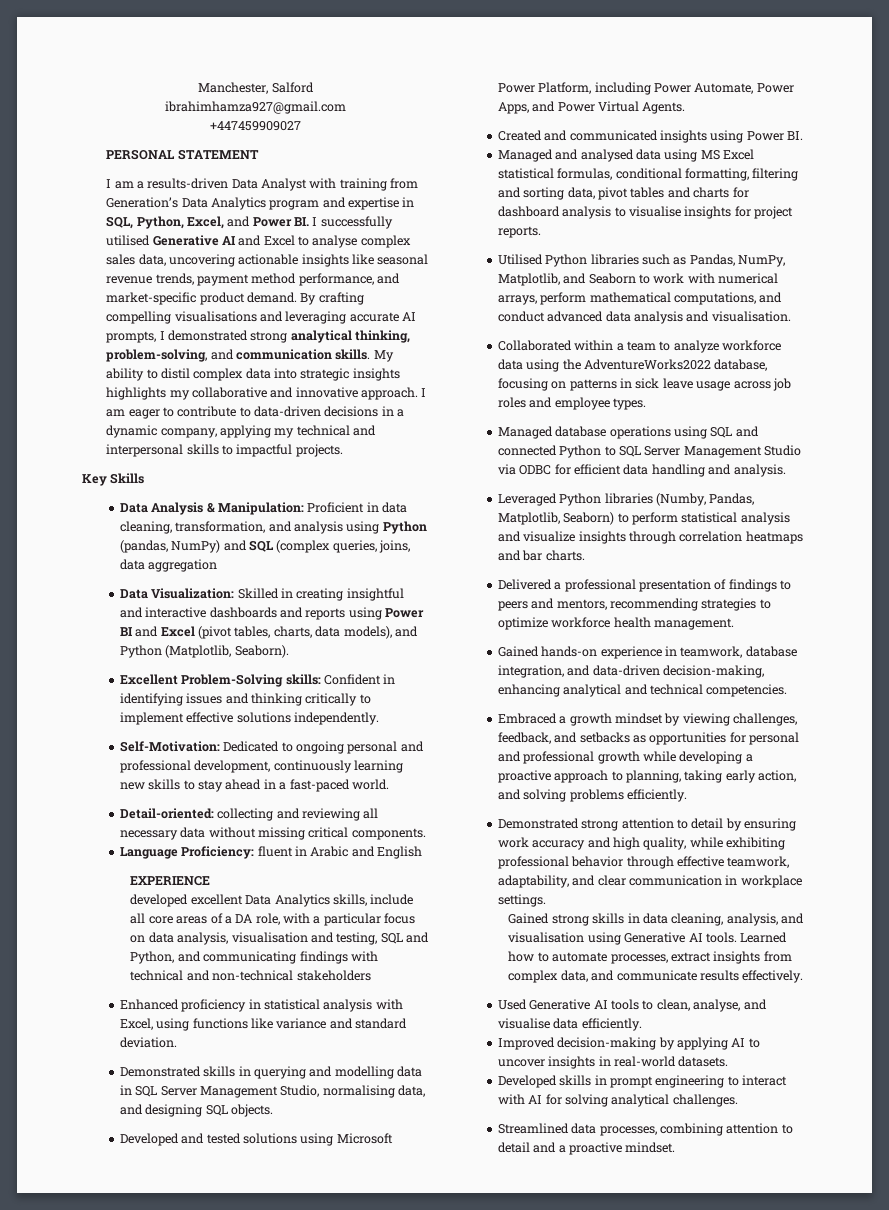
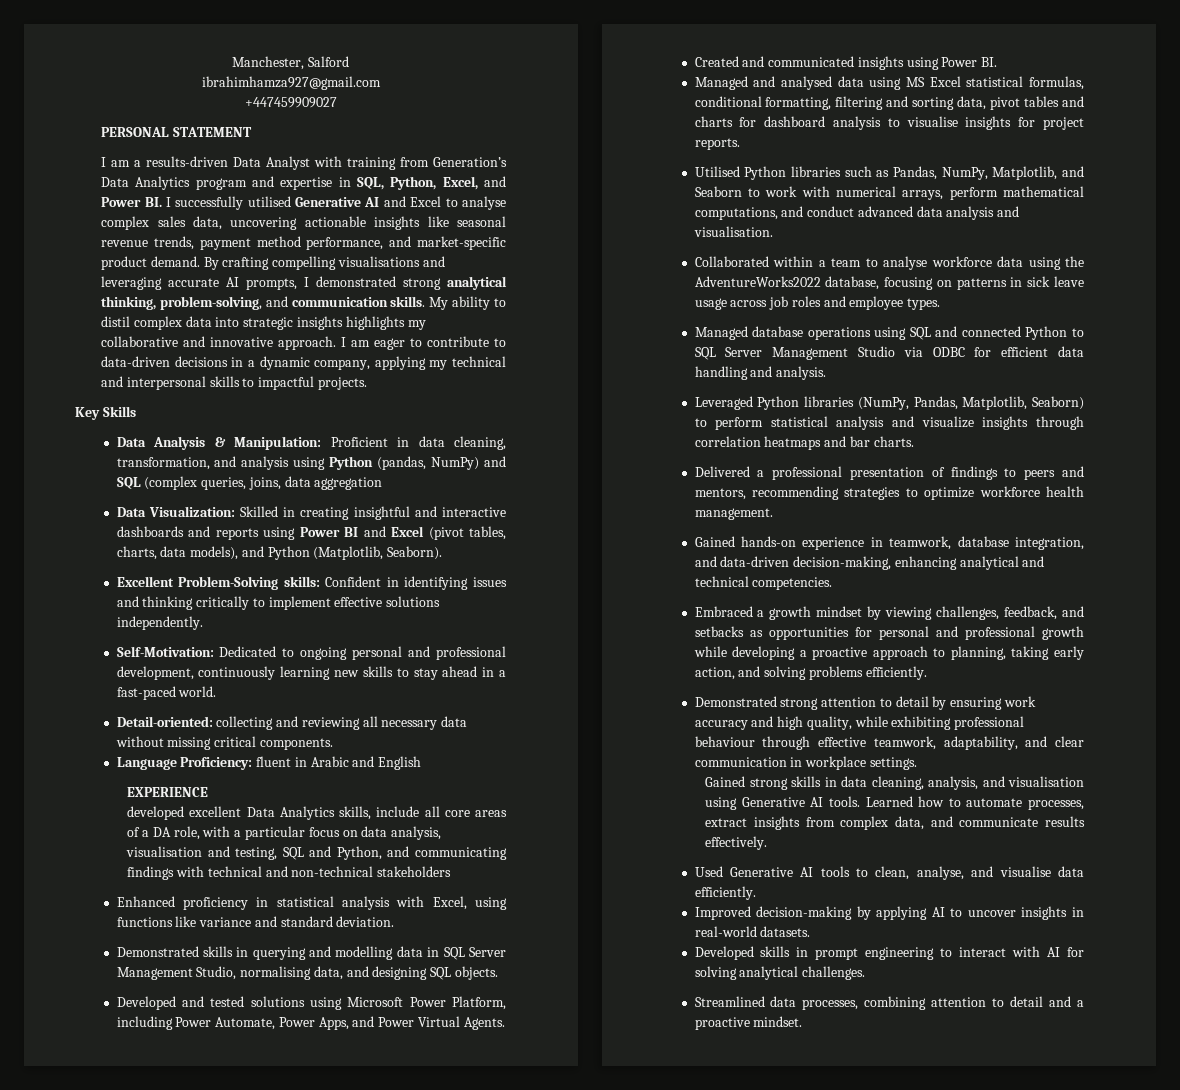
[673,340,719,353] analyze -> [883,256,928,270] analyse
[656,493,707,506] (Numby, -> [857,397,909,410] (NumPy,
[571,856,624,867] behavior -> [694,736,755,747] behaviour

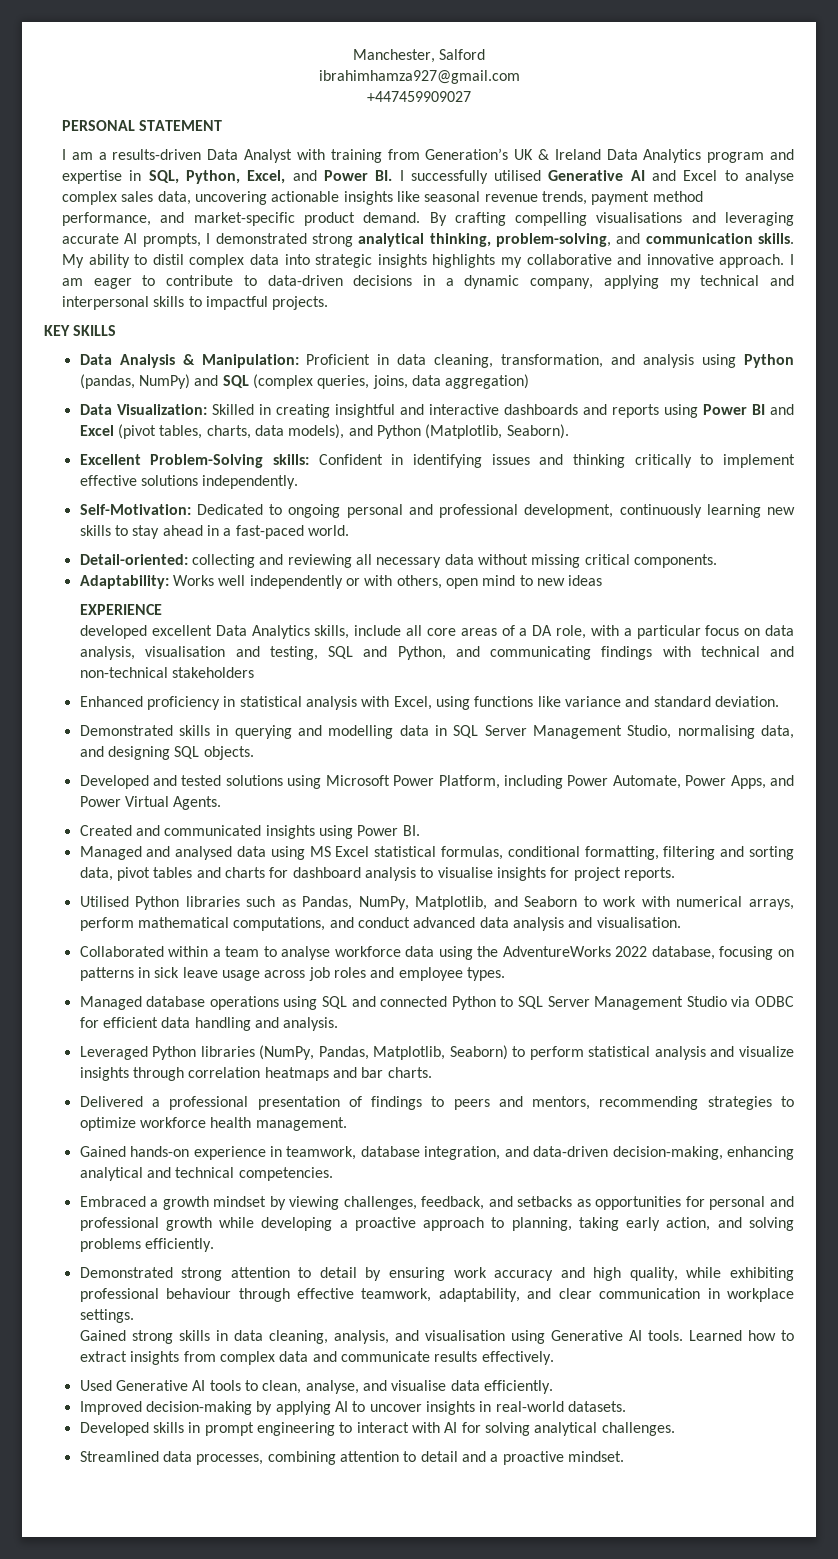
(507, 162) none -> [514,149,601,160] UK & Ireland
[75,406,136,420] Key Skills -> [44,325,117,336] KEY SKILLS
[314,477,383,490] aggregation -> [445,374,530,389] aggregation)
[116,756,422,770] Language Proficiency: fluent in Arabic and English -> [79,575,603,589] Adaptability: Works well independently or with others, open mind to new ideas
[694,276,821,287] AdventureWorks2022 -> [502,946,648,957] AdventureWorks 2022
[966,798,1084,810] automate processes, -> (795, 1335) none
[894,816,924,830] data, -> [279,1351,309,1362] data

